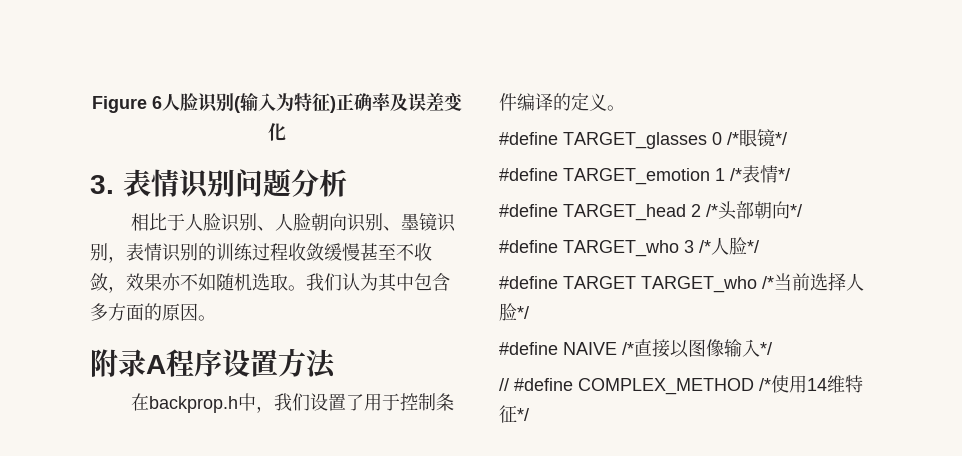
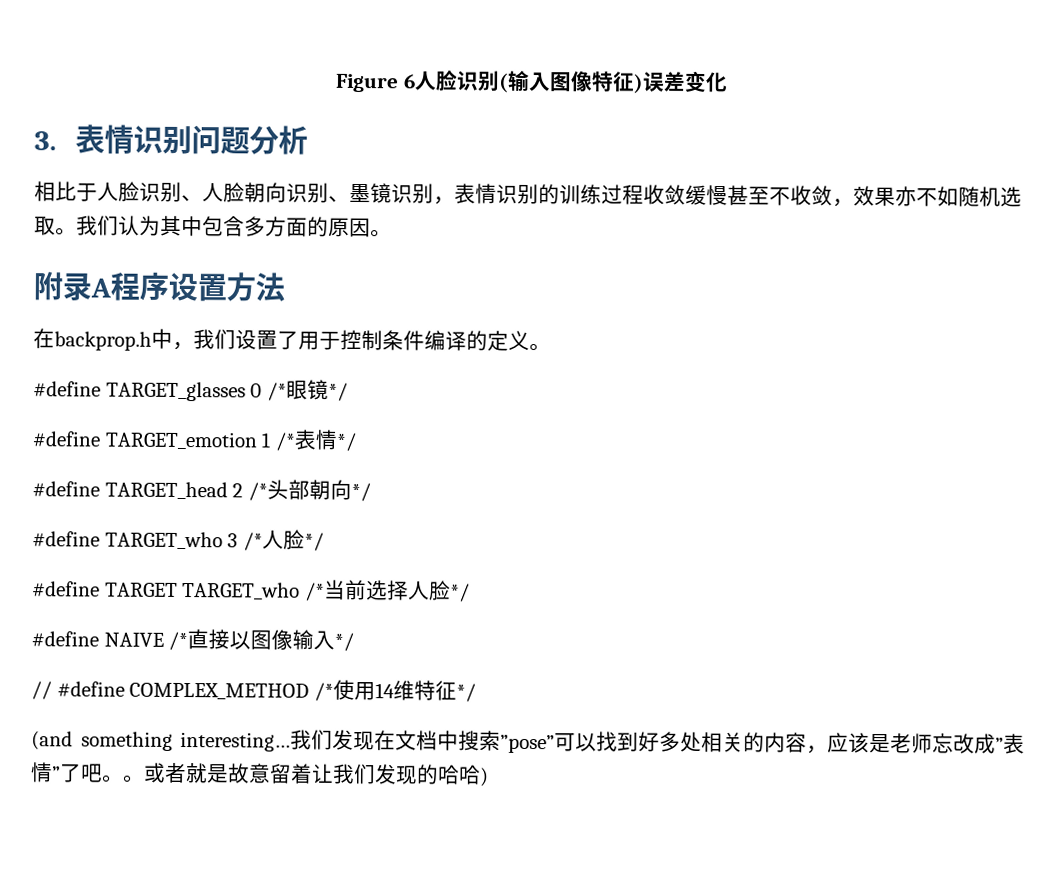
[275,93,294,111] 为 -> [549,71,593,92] 图像
[335,93,408,111] 正确率及 -> (644, 83) none
(529, 414) none -> [31,729,1025,754] [31,762,489,787] // (and something interesting…我们发现在文档中搜索”pose”可以找到好多处相关的内容，应该是老师忘改成”表情”了吧。。或者就是故意留着让我们发现的哈哈)

